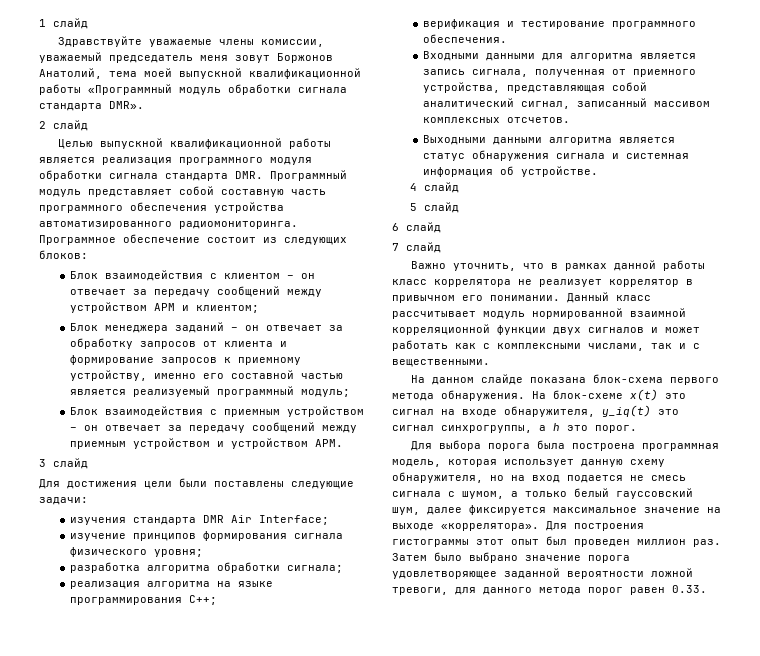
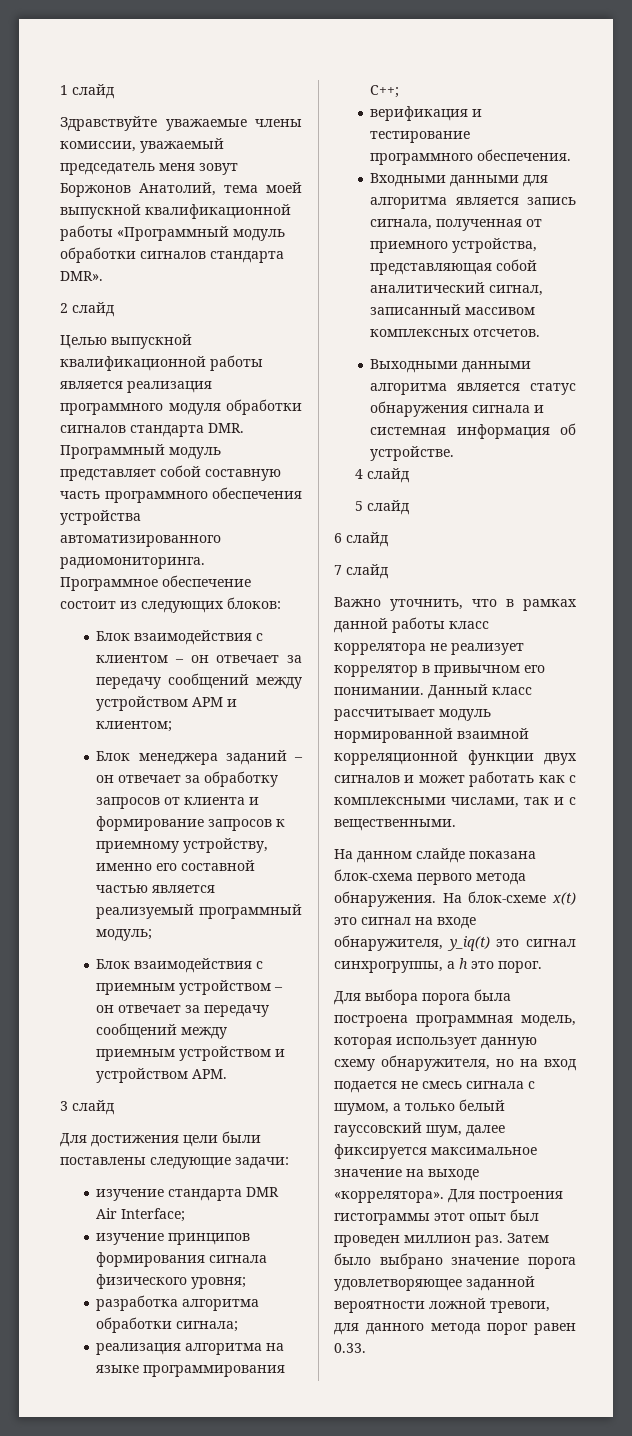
[298,87,347,93] сигнала -> [140,251,206,259] сигналов
[109,173,158,179] сигнала -> [60,425,126,433] сигналов
[69,517,126,525] изучения -> [96,1189,165,1201] изучение

